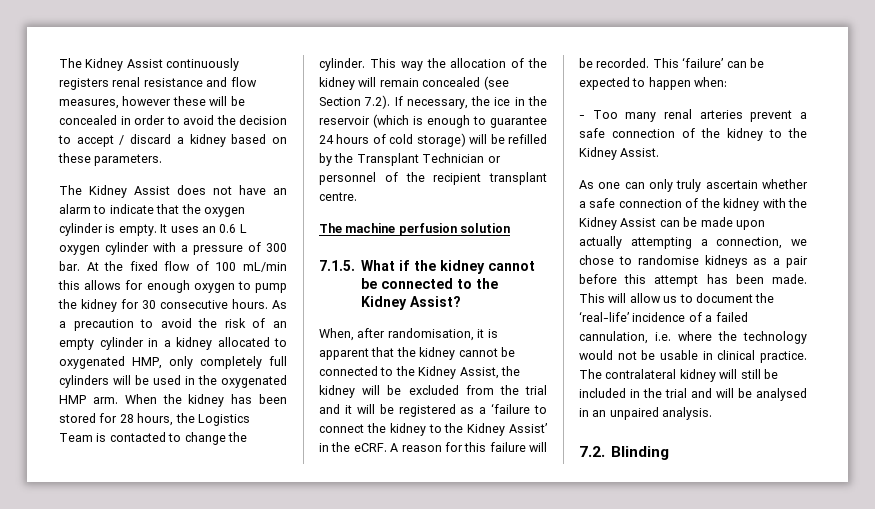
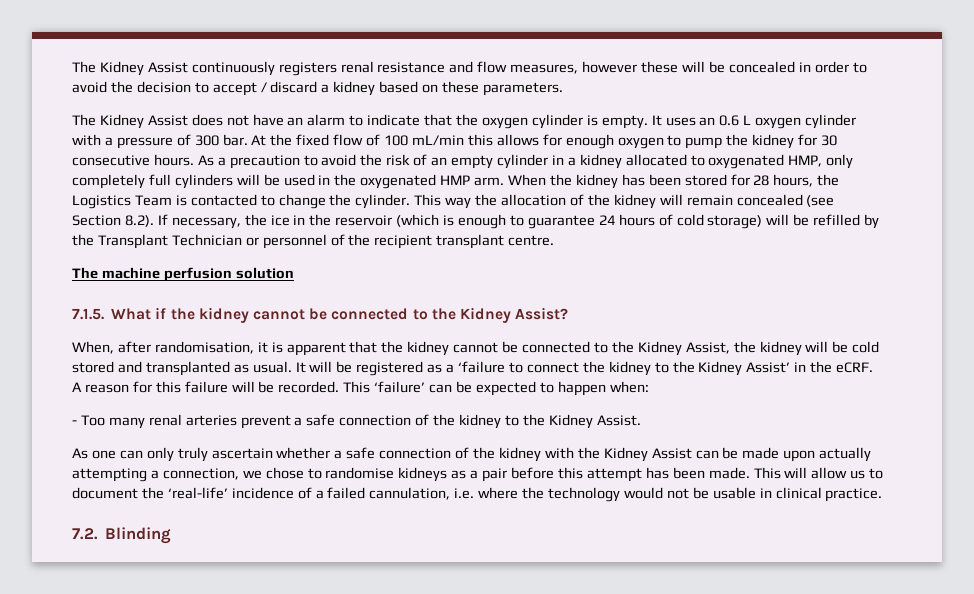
[364,95,391,109] 7.2). -> [124,215,154,227] 8.2).
[408,385,547,395] [319,404,352,414] excluded from the trial and it -> [852,341,880,353] [72,361,306,376] cold stored and transplanted as usual. It
[579,369,778,382] [579,388,807,401] [579,407,713,420] The contralateral kidney will still be included in the trial and will be analysed in an unpaired analysis. -> (883, 495) none

